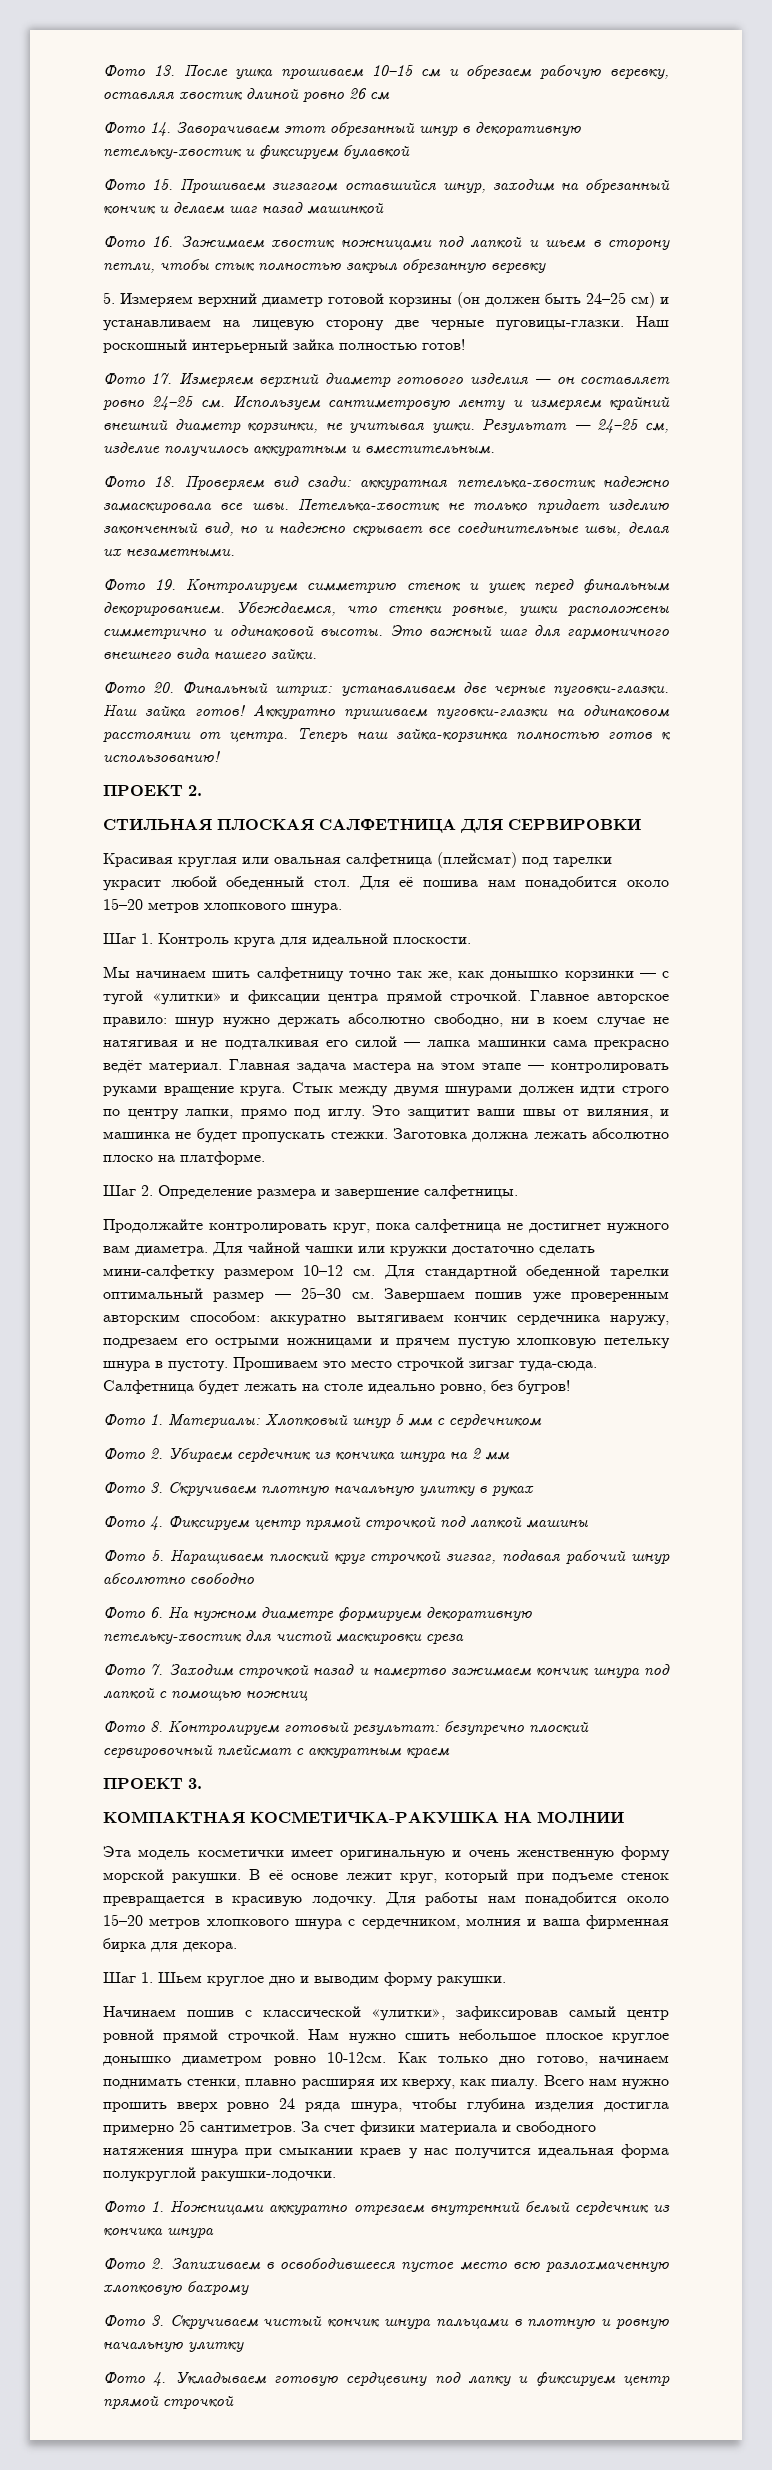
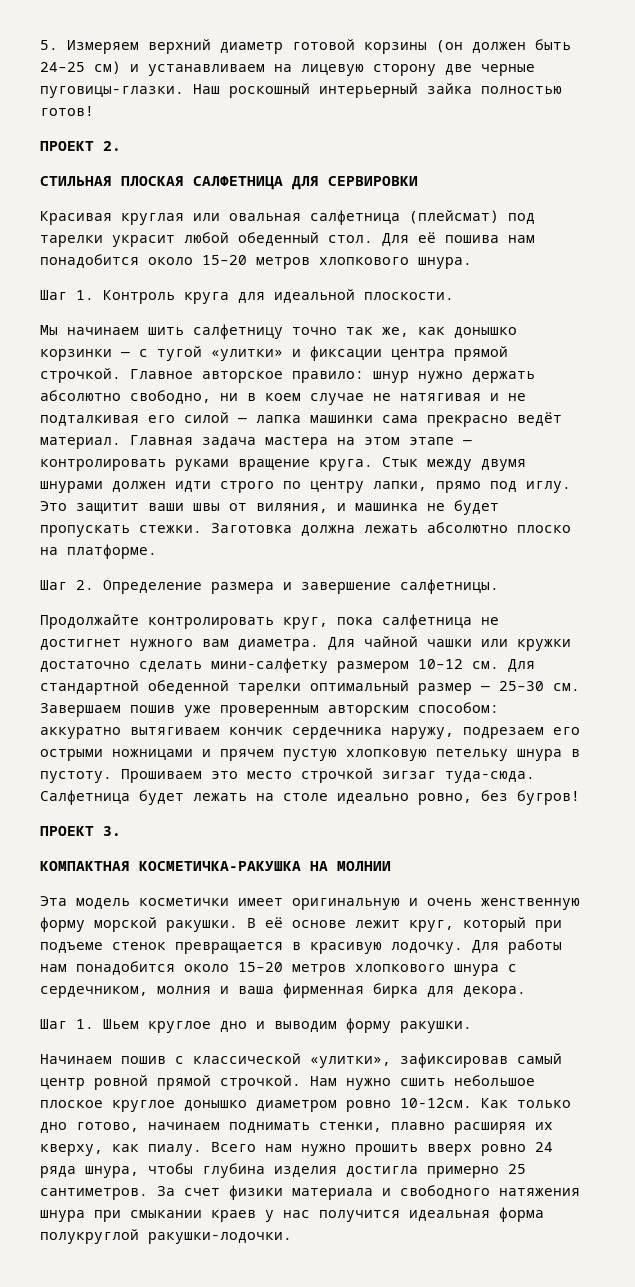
[103,64,670,80] [103,88,390,103] [103,122,581,137] [103,145,410,160] [103,178,670,194] [103,202,384,215] [103,236,670,251] [103,259,546,274] Фото 13. После ушка прошиваем 10–15 см и обрезаем рабочую веревку, оставляя хвостик длиной ровно 26 см // Фото 14. Заворачиваем этот обрезанный шнур в декоративную петельку-хвостик и фиксируем булавкой // Фото 15. Прошиваем зигзагом оставшийся шнур, заходим на обрезанный кончик и делаем шаг назад машинкой // Фото 16. Зажимаем хвостик ножницами под лапкой и шьем в сторону петли, чтобы стык полностью закрыл обрезанную веревку // -> (40, 45) none
[103,373,671,388] [103,396,670,411] [103,418,669,434] [103,442,495,457] [103,475,669,491] [103,498,669,514] [103,522,669,537] [103,549,235,557] [103,579,670,594] [103,601,670,617] [103,625,669,640] [103,648,317,661] [103,682,669,697] [103,704,670,720] [103,727,670,743] [103,751,220,763] // Фото 17. Измеряем верхний диаметр готового изделия — он составляет ровно 24–25 см. Используем сантиметровую ленту и измеряем крайний внешний диаметр корзинки, не учитывая ушки. Результат — 24–25 см, изделие получилось аккуратным и вместительным. // Фото 18. Проверяем вид сзади: аккуратная петелька-хвостик надежно замаскировала все швы. Петелька-хвостик не только придает изделию законченный вид, но и надежно скрывает все соединительные швы, делая их незаметными. // Фото 19. Контролируем симметрию стенок и ушек перед финальным декорированием. Убеждаемся, что стенки ровные, ушки расположены симметрично и одинаковой высоты. Это важный шаг для гармоничного внешнего вида нашего зайки. // Фото 20. Финальный штрих: устанавливаем две черные пуговки-глазки. Наш зайка готов! Аккуратно пришиваем пуговки-глазки на одинаковом расстоянии от центра. Теперь наш зайка-корзинка полностью готов к использованию! -> (94, 111) none
[103,1414,542,1429] [103,1447,510,1463] [103,1482,534,1497] [103,1516,589,1531] [103,1549,671,1565] [103,1573,254,1585] [103,1606,532,1622] [103,1630,464,1645] [103,1664,670,1679] [103,1688,308,1701] [103,1721,589,1736] [103,1745,450,1759] // Фото 1. Материалы: Хлопковый шнур 5 мм с сердечником // Фото 2. Убираем сердечник из кончика шнура на 2 мм // Фото 3. Скручиваем плотную начальную улитку в руках // Фото 4. Фиксируем центр прямой строчкой под лапкой машины // Фото 5. Наращиваем плоский круг строчкой зигзаг, подавая рабочий шнур абсолютно свободно // Фото 6. На нужном диаметре формируем декоративную петельку-хвостик для чистой маскировки среза // Фото 7. Заходим строчкой назад и намертво зажимаем кончик шнура под лапкой с помощью ножниц // Фото 8. Контролируем готовый результат: безупречно плоский сервировочный плейсмат с аккуратным краем -> (580, 797) none
[103,2200,670,2216] [103,2228,214,2239] [103,2258,669,2273] [103,2281,249,2296] [103,2315,670,2330] [103,2342,244,2352] [103,2371,670,2387] [103,2396,234,2410] // Фото 1. Ножницами аккуратно отрезаем внутренний белый сердечник из кончика шнура // Фото 2. Запихиваем в освободившееся пустое место всю разлохмаченную хлопковую бахрому // Фото 3. Скручиваем чистый кончик шнура пальцами в плотную и ровную начальную улитку // Фото 4. Укладываем готовую сердцевину под лапку и фиксируем центр прямой строчкой -> (292, 1238) none

